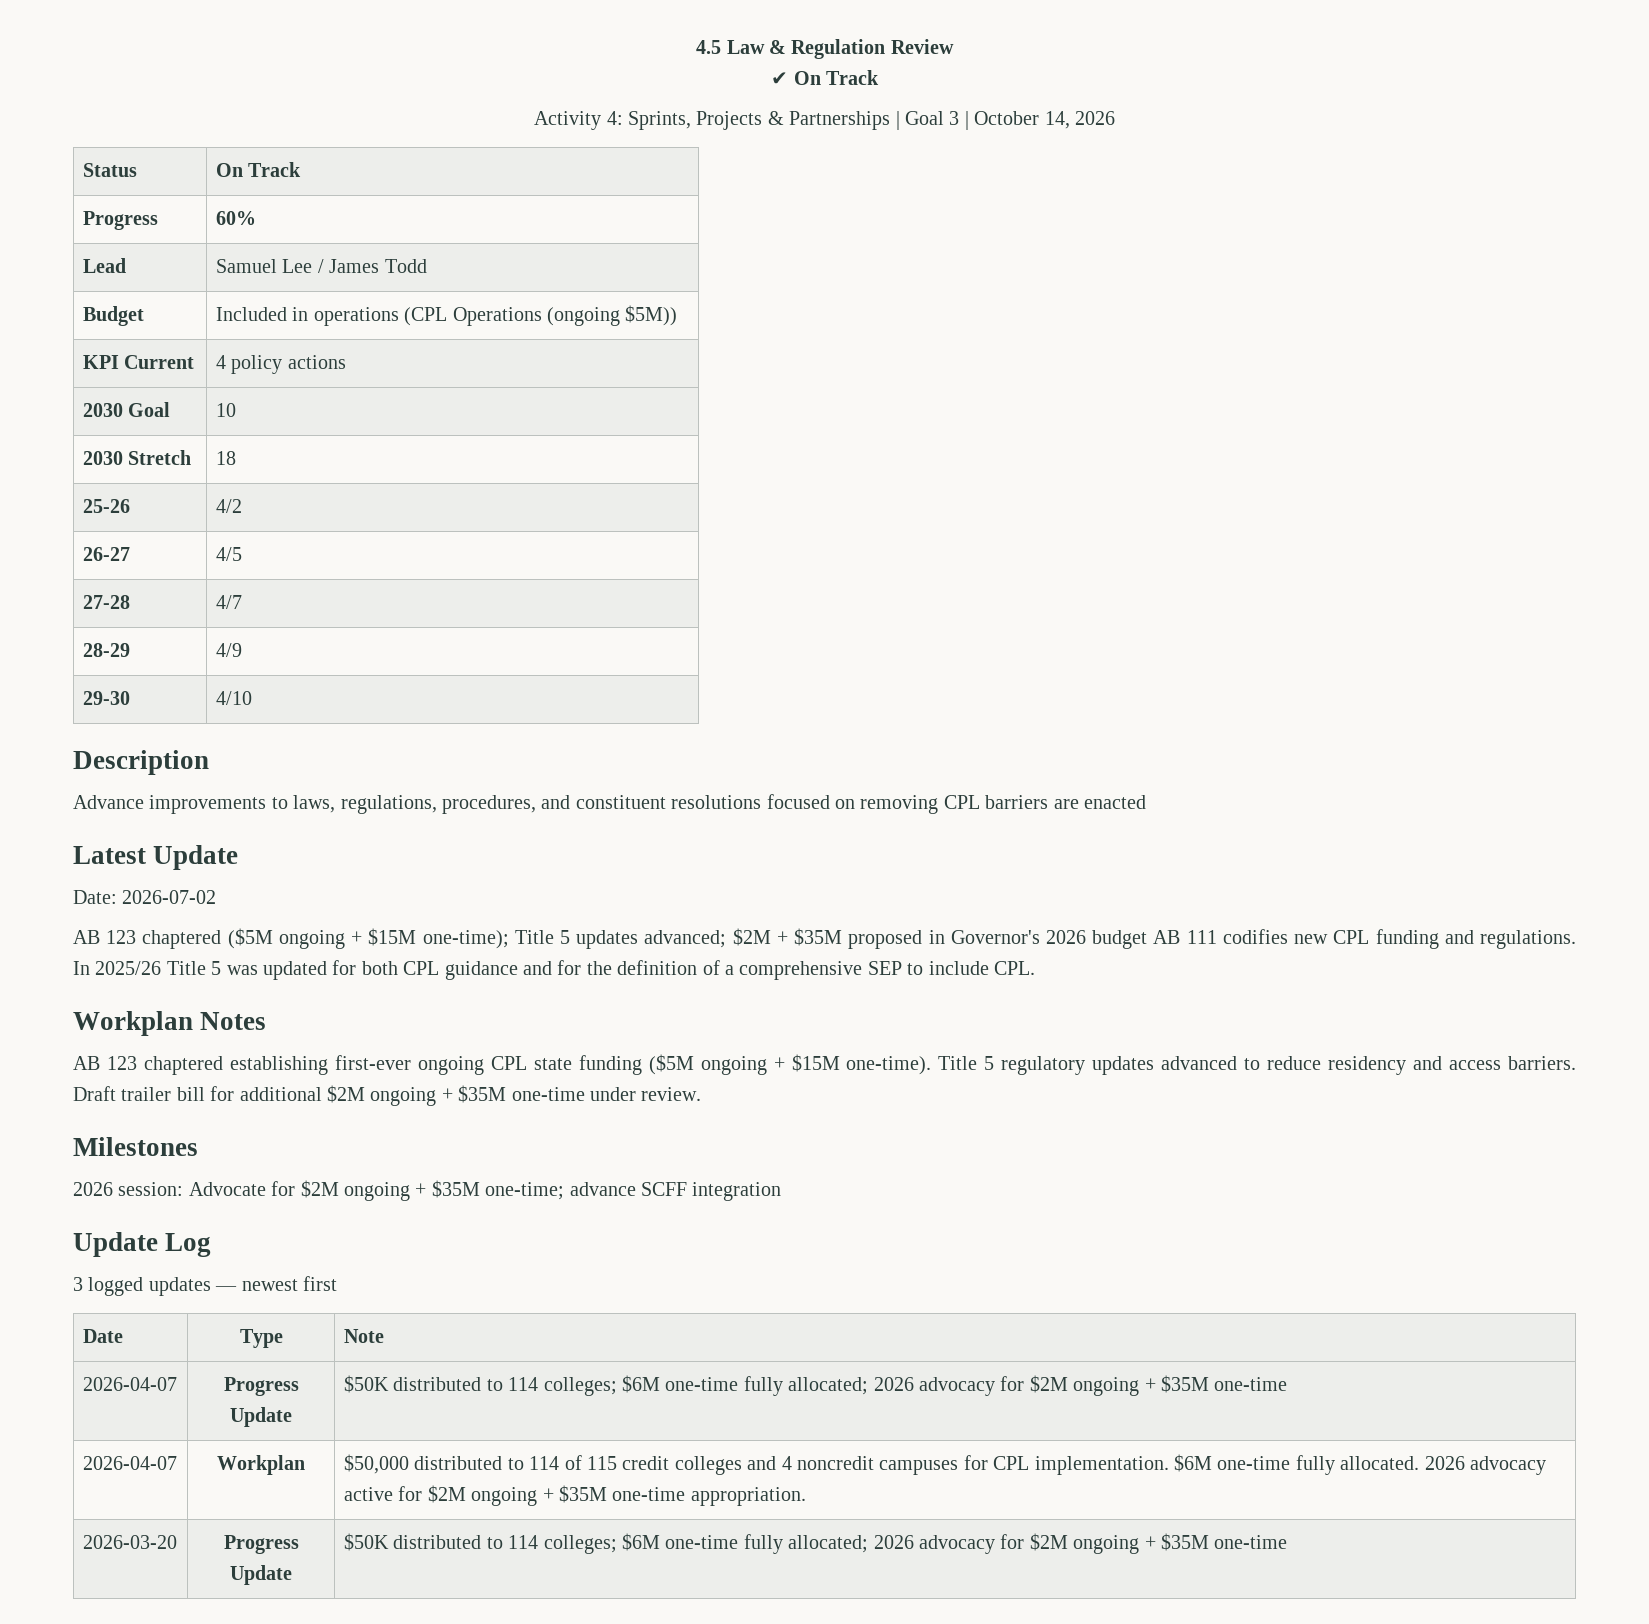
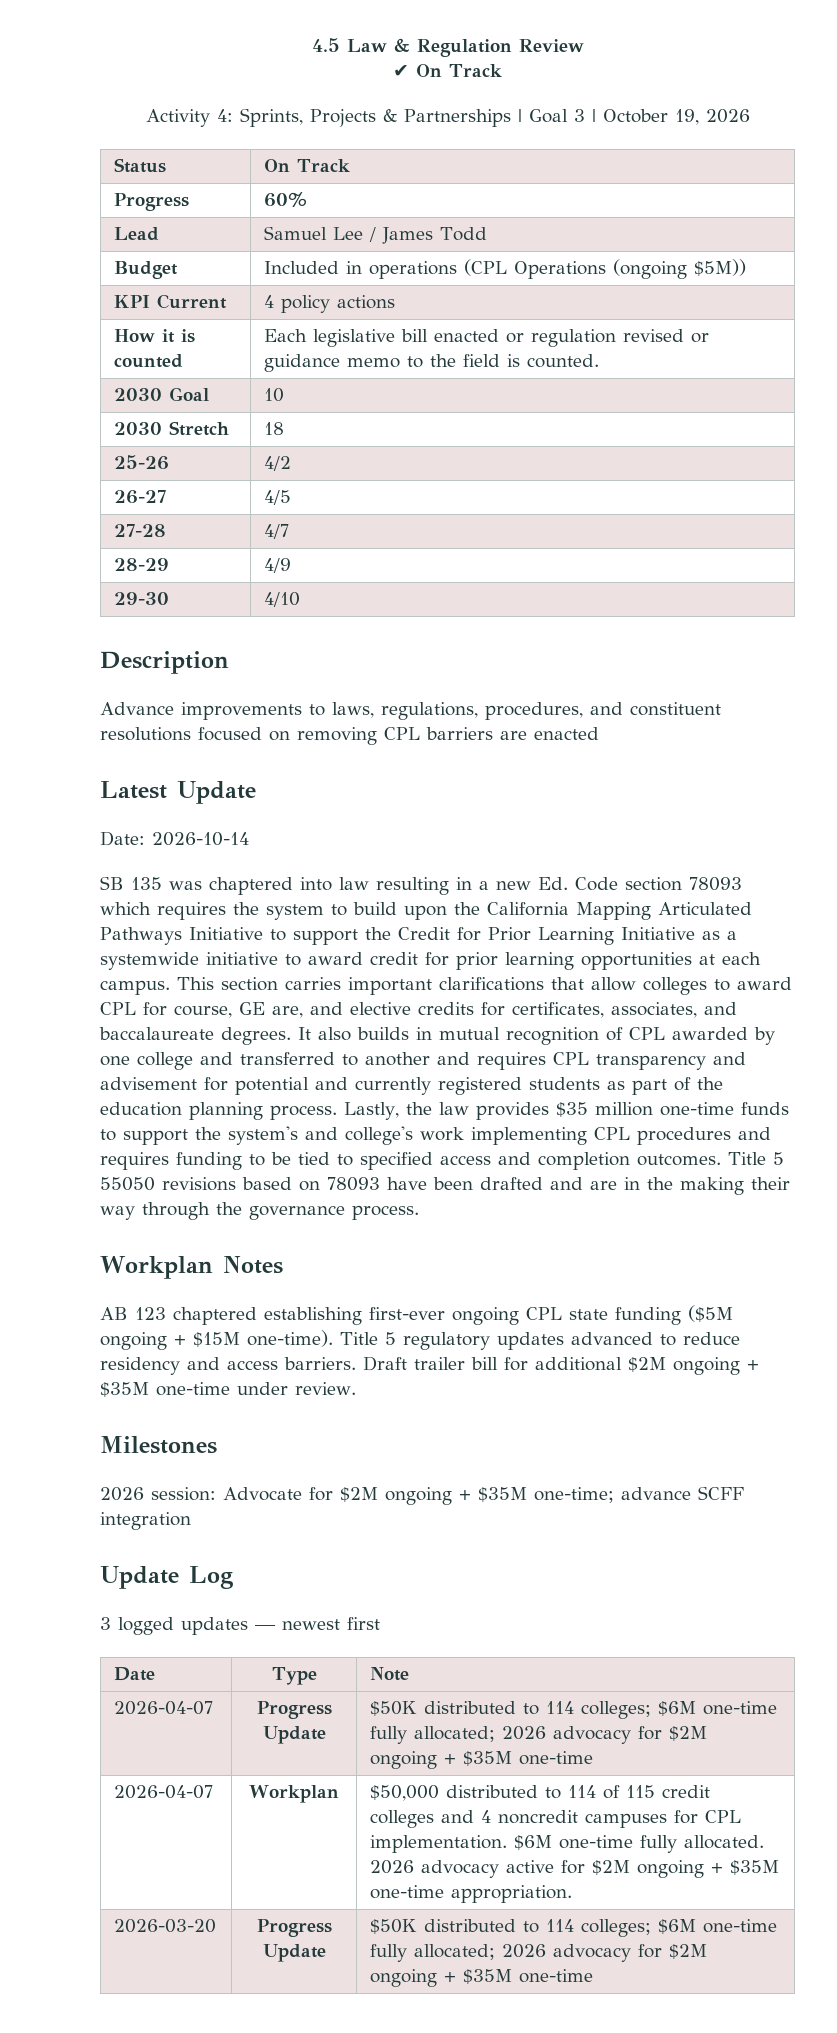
[1044,111,1070,129] 14, -> [674,109,699,125] 19,
(346, 362) none -> [114,329,196,343] [114,354,184,368] [264,329,710,347] [264,354,600,372] // How it is counted | Each legislative bill enacted or regulation revised or guidance memo to the field is counted.
[122,890,217,904] [73,928,1576,949] [73,960,1035,980] 2026-07-02 // AB 123 chaptered ($5M ongoing + $15M one-time); Title 5 updates advanced; $2M + $35M proposed in Governor's 2026 budget AB 111 codifies new CPL funding and regulations. In 2025/26 Title 5 was updated for both CPL guidance and for the definition of a comprehensive SEP to include CPL. -> [152,832,249,846] [100,876,742,895] [100,902,752,920] [100,927,737,945] [100,952,761,970] [100,977,792,995] [100,1002,737,1018] [99,1027,775,1045] [100,1052,746,1070] [100,1077,723,1095] [100,1102,789,1120] [100,1126,771,1145] [100,1152,784,1170] [100,1177,790,1195] [100,1202,419,1220] 2026-10-14 // SB 135 was chaptered into law resulting in a new Ed. Code section 78093 which requires the system to build upon the California Mapping Articulated Pathways Initiative to support the Credit for Prior Learning Initiative as a systemwide initiative to award credit for prior learning opportunities at each campus. This section carries important clarifications that allow colleges to award CPL for course, GE are, and elective credits for certificates, associates, and baccalaureate degrees. It also builds in mutual recognition of CPL awarded by one college and transferred to another and requires CPL transparency and advisement for potential and currently registered students as part of the education planning process. Lastly, the law provides $35 million one-time funds to support the system's and college's work implementing CPL procedures and requires funding to be tied to specified access and completion outcomes. Title 5 55050 revisions based on 78093 have been drafted and are in the making their way through the governance process.

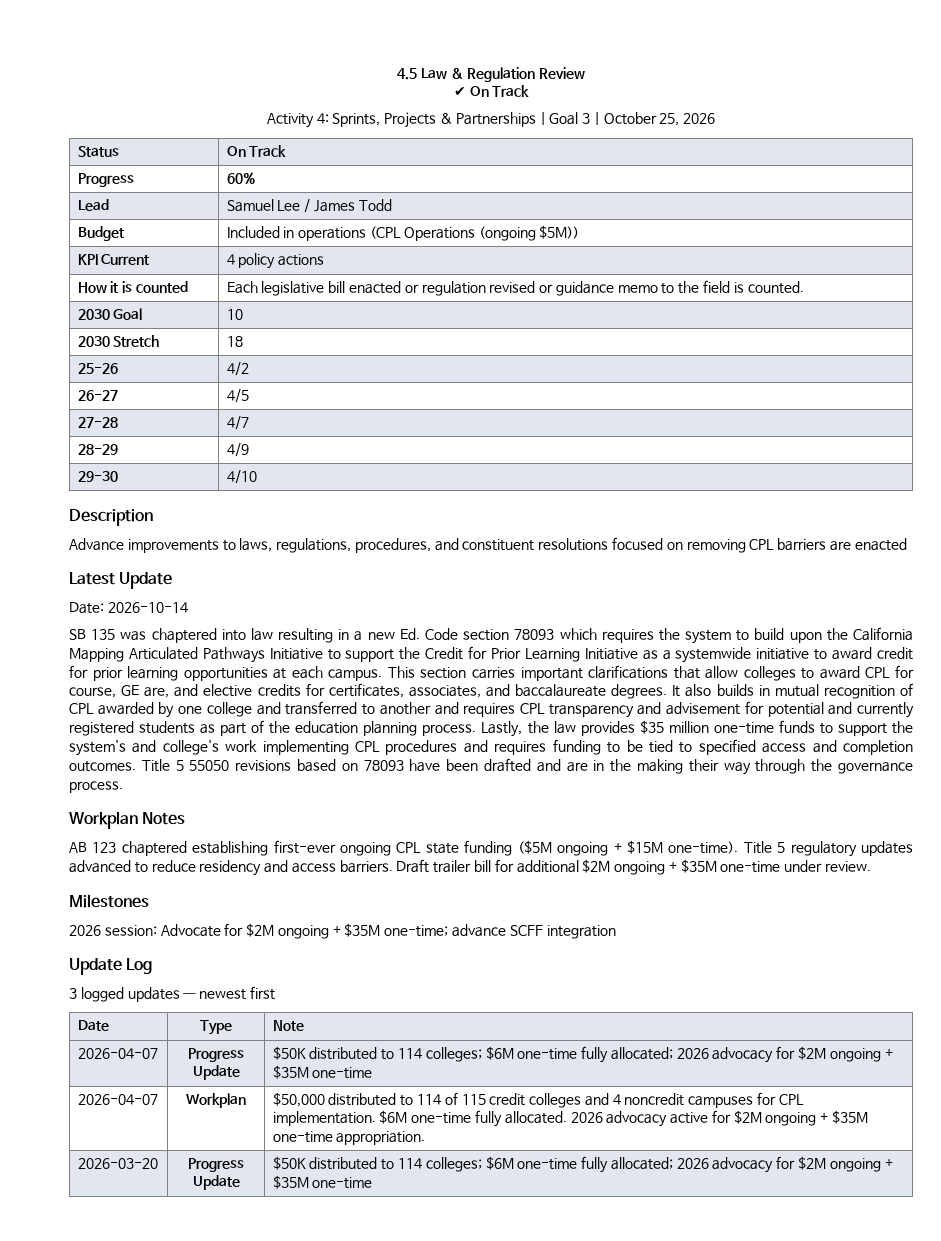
[674,109,699,125] 19, -> [659,113,680,126] 25,

